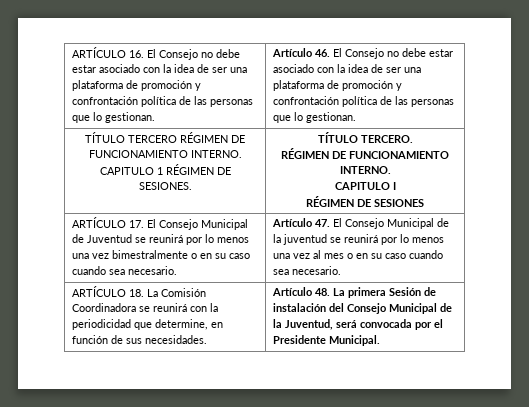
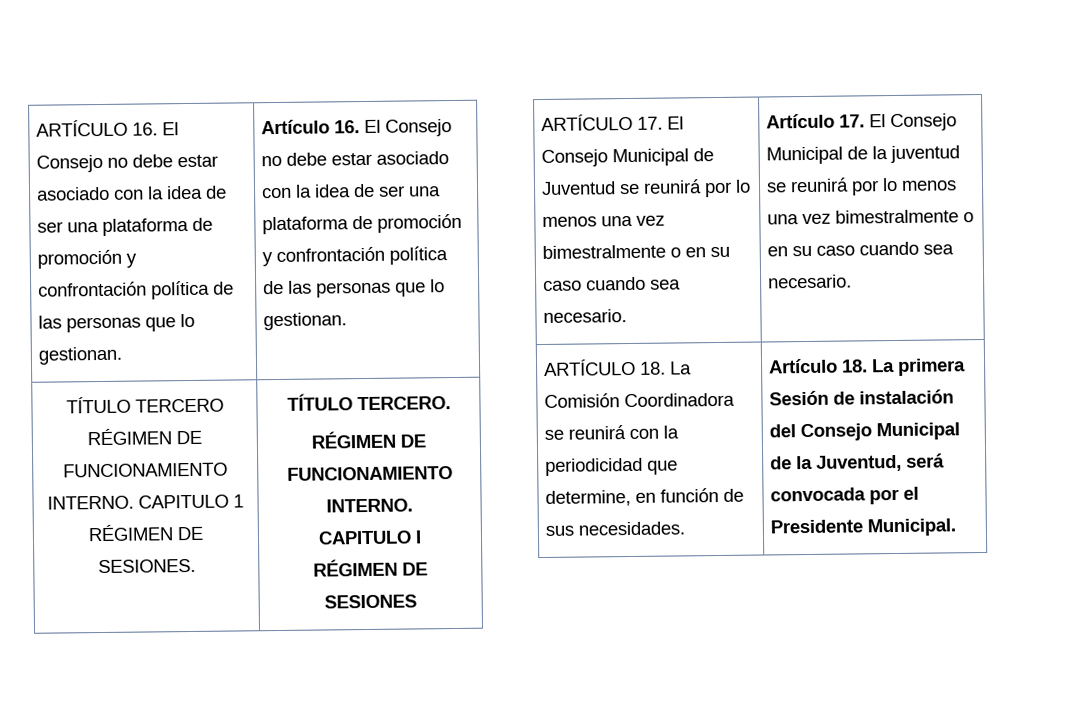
[314,49,330,57] 46. -> [334,120,361,134] 16.
[314,219,330,227] 47. -> [839,114,866,128] 17.
[312,250,344,259] al mes -> [835,209,960,224] bimestralmente
[314,288,330,296] 48. -> [841,359,869,373] 18.

